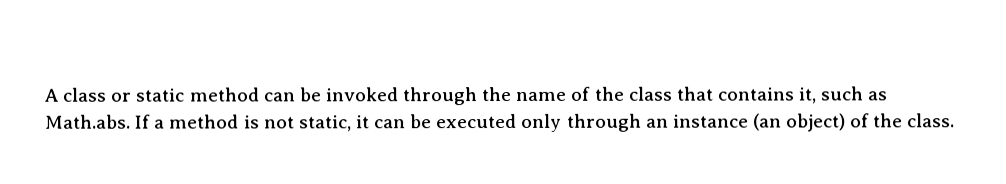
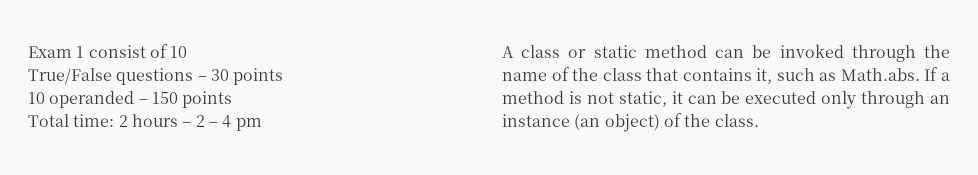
(44, 95) none -> [28,44,188,58] [28,68,284,85] [28,91,233,108] [28,114,262,131] Exam 1 consist of 10 // True/False questions – 30 points // 10 operanded – 150 points // Total time: 2 hours – 2 – 4 pm //

